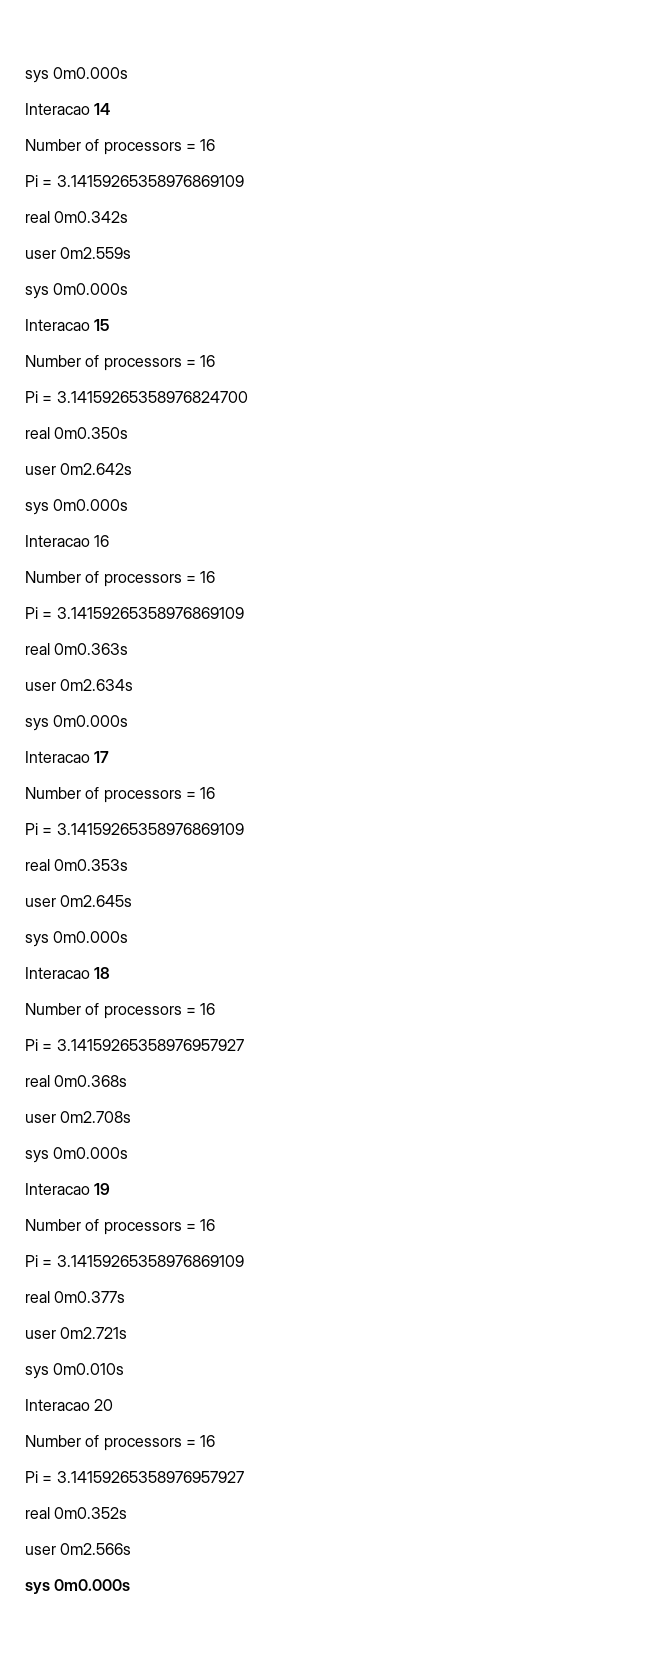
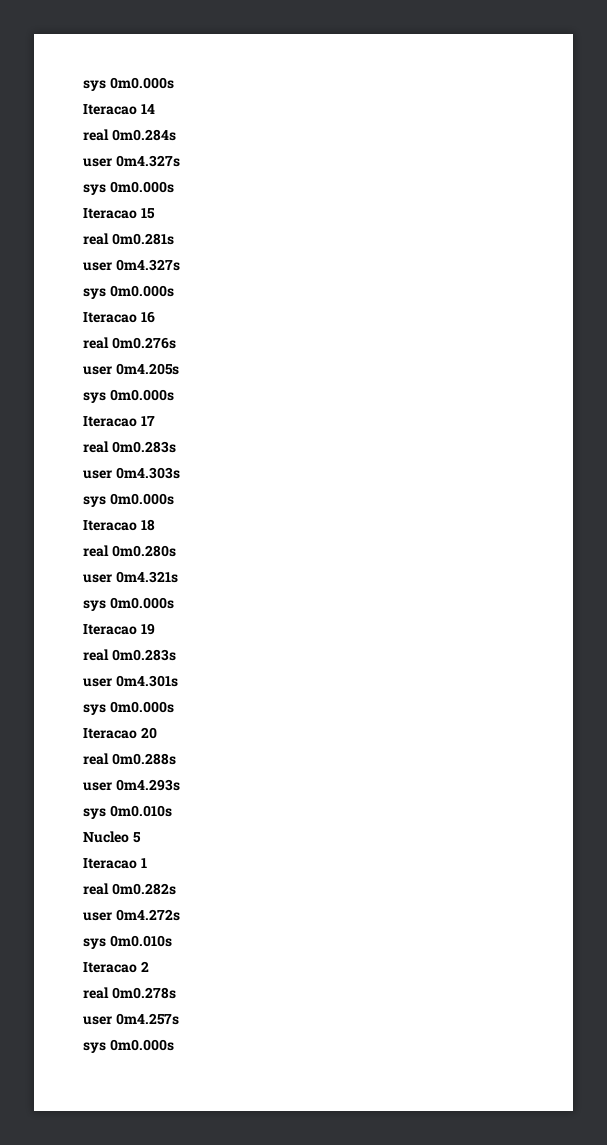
[25,67,129,83] [25,103,90,115] sys 0m0.000s // Interacao -> [83,77,174,91] [83,104,137,115] sys 0m0.000s // Iteracao
[25,139,216,155] [25,175,244,187] [25,211,129,223] [25,247,132,259] [25,283,129,299] [25,319,90,331] // Number of processors = 16 // Pi = 3.14159265358976869109 // real 0m0.342s // user 0m2.559s // sys 0m0.000s // Interacao -> [83,129,176,141] [83,155,180,167] [83,181,174,195] [83,208,137,219] // real 0m0.284s // user 0m4.327s // sys 0m0.000s // Iteracao
[25,355,216,371] [25,391,248,403] [25,427,129,439] [25,463,133,475] [25,499,129,515] [25,535,110,547] [25,571,216,587] [25,607,244,619] [25,643,129,655] [25,679,134,691] [25,715,129,731] [25,751,90,763] // Number of processors = 16 // Pi = 3.14159265358976824700 // real 0m0.350s // user 0m2.642s // sys 0m0.000s // Interacao 16 // Number of processors = 16 // Pi = 3.14159265358976869109 // real 0m0.363s // user 0m2.634s // sys 0m0.000s // Interacao -> [83,233,174,245] [83,259,180,271] [83,285,174,299] [83,311,155,323] [83,337,176,349] [83,363,179,375] [83,389,174,403] [83,416,137,427] // real 0m0.281s // user 0m4.327s // sys 0m0.000s // Iteracao 16 // real 0m0.276s // user 0m4.205s // sys 0m0.000s // Iteracao
[25,787,216,803] [25,823,244,835] [25,859,129,871] [25,895,133,907] [25,931,129,947] [25,967,90,979] // Number of processors = 16 // Pi = 3.14159265358976869109 // real 0m0.353s // user 0m2.645s // sys 0m0.000s // Interacao -> [83,441,176,453] [83,467,180,479] [83,493,174,507] [83,520,137,531] // real 0m0.283s // user 0m4.303s // sys 0m0.000s // Iteracao
[25,1003,216,1019] [25,1039,244,1051] [25,1075,128,1087] [25,1111,132,1123] [25,1147,129,1163] [25,1183,90,1195] // Number of processors = 16 // Pi = 3.14159265358976957927 // real 0m0.368s // user 0m2.708s // sys 0m0.000s // Interacao -> [83,545,176,557] [83,571,178,583] [83,597,174,611] [83,624,137,635] // real 0m0.280s // user 0m4.321s // sys 0m0.000s // Iteracao
[25,1219,216,1235] [25,1255,244,1267] [25,1291,126,1303] [25,1327,128,1339] [25,1363,125,1379] [25,1399,114,1411] [25,1435,216,1451] [25,1471,244,1483] [25,1507,128,1519] [25,1543,132,1555] Number of processors = 16 // Pi = 3.14159265358976869109 // real 0m0.377s // user 0m2.721s // sys 0m0.010s // Interacao 20 // Number of processors = 16 // Pi = 3.14159265358976957927 // real 0m0.352s // user 0m2.566s -> [83,649,176,661] [83,675,178,687] [83,701,174,715] [83,727,157,739] [83,753,176,765] [83,779,180,791] [83,805,172,819] [83,831,141,843] [83,858,147,869] [83,883,176,895] [83,909,180,921] [83,935,172,949] [83,961,149,973] [83,987,176,999] [83,1013,179,1025] real 0m0.283s // user 0m4.301s // sys 0m0.000s // Iteracao 20 // real 0m0.288s // user 0m4.293s // sys 0m0.010s // Nucleo 5 // Iteracao 1 // real 0m0.282s // user 0m4.272s // sys 0m0.010s // Iteracao 2 // real 0m0.278s // user 0m4.257s

